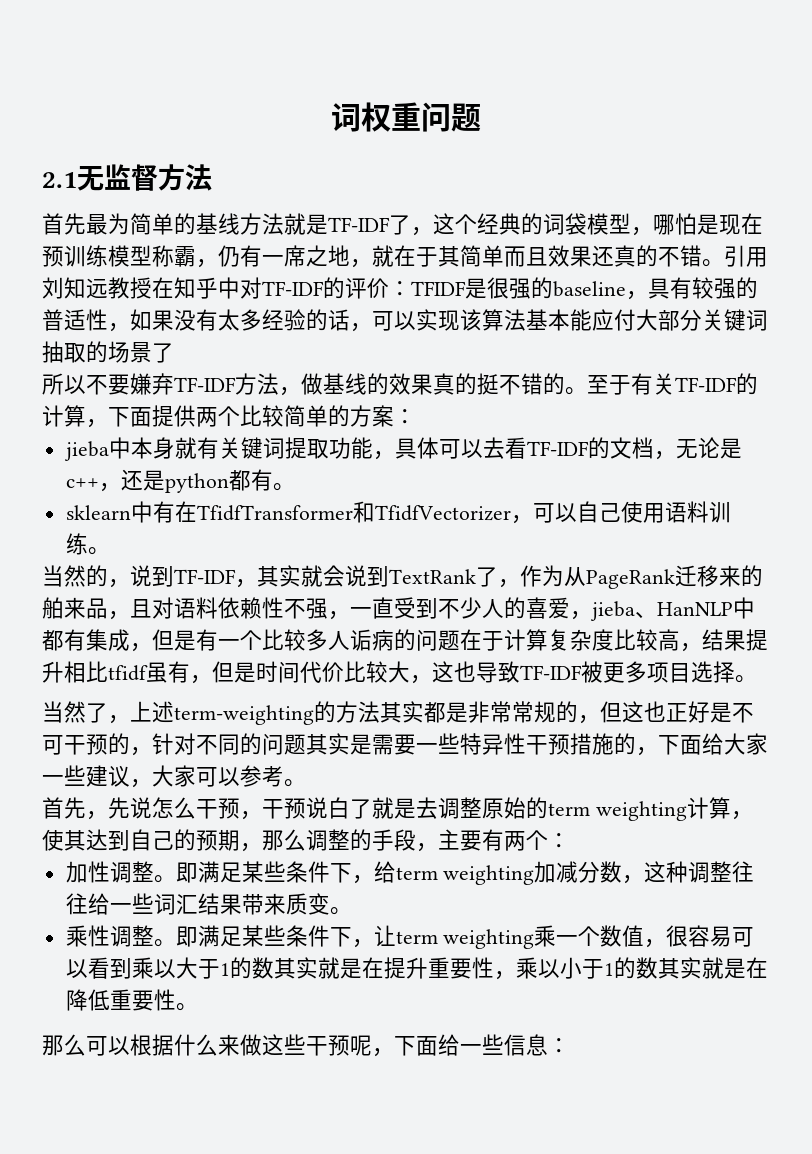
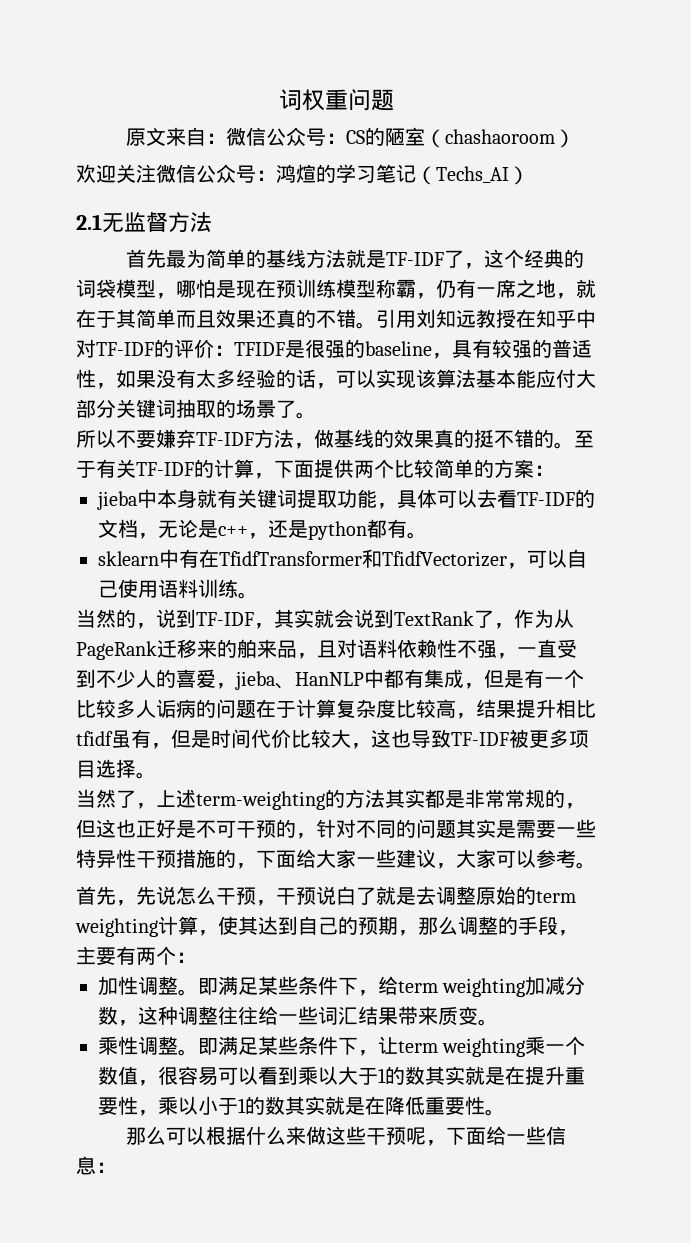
(481, 117) none -> [125,127,575,148] [76,164,529,185] // 原文来自：微信公众号：CS的陋室（chashaoroom） // 欢迎关注微信公众号：鸿煊的学习笔记（Techs_AI）
(174, 353) none -> [296,412,316,419] 。

